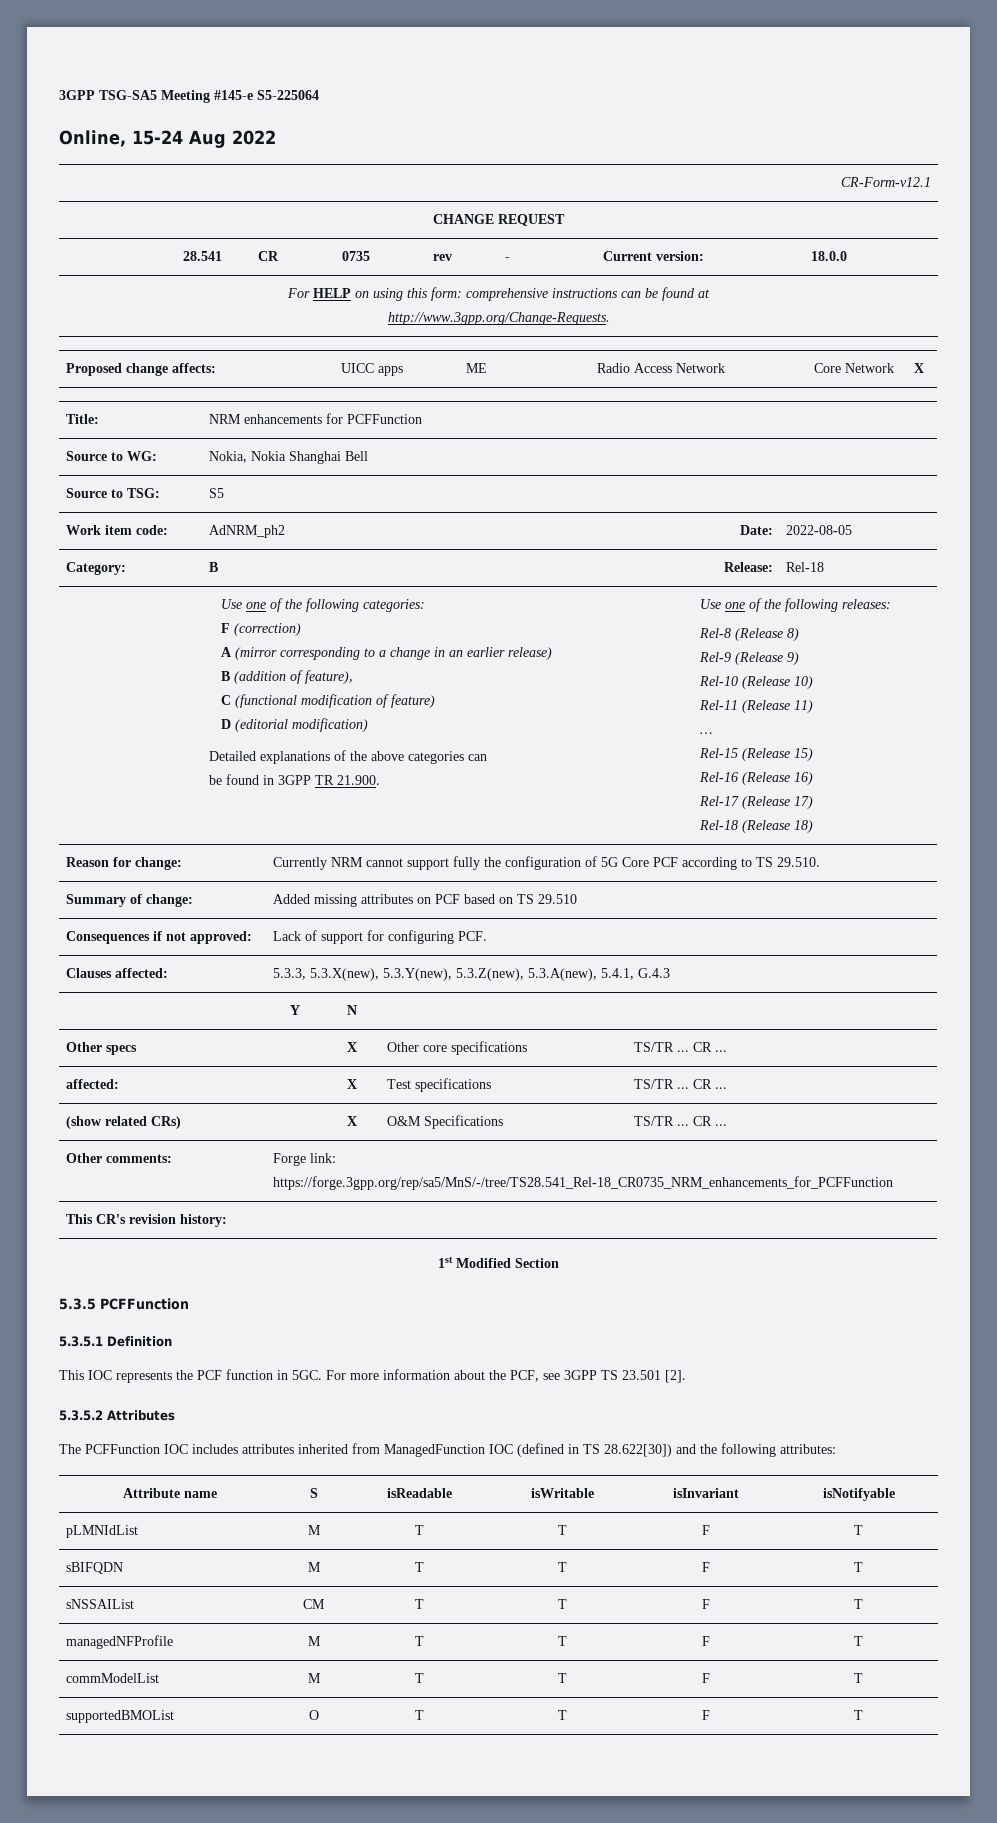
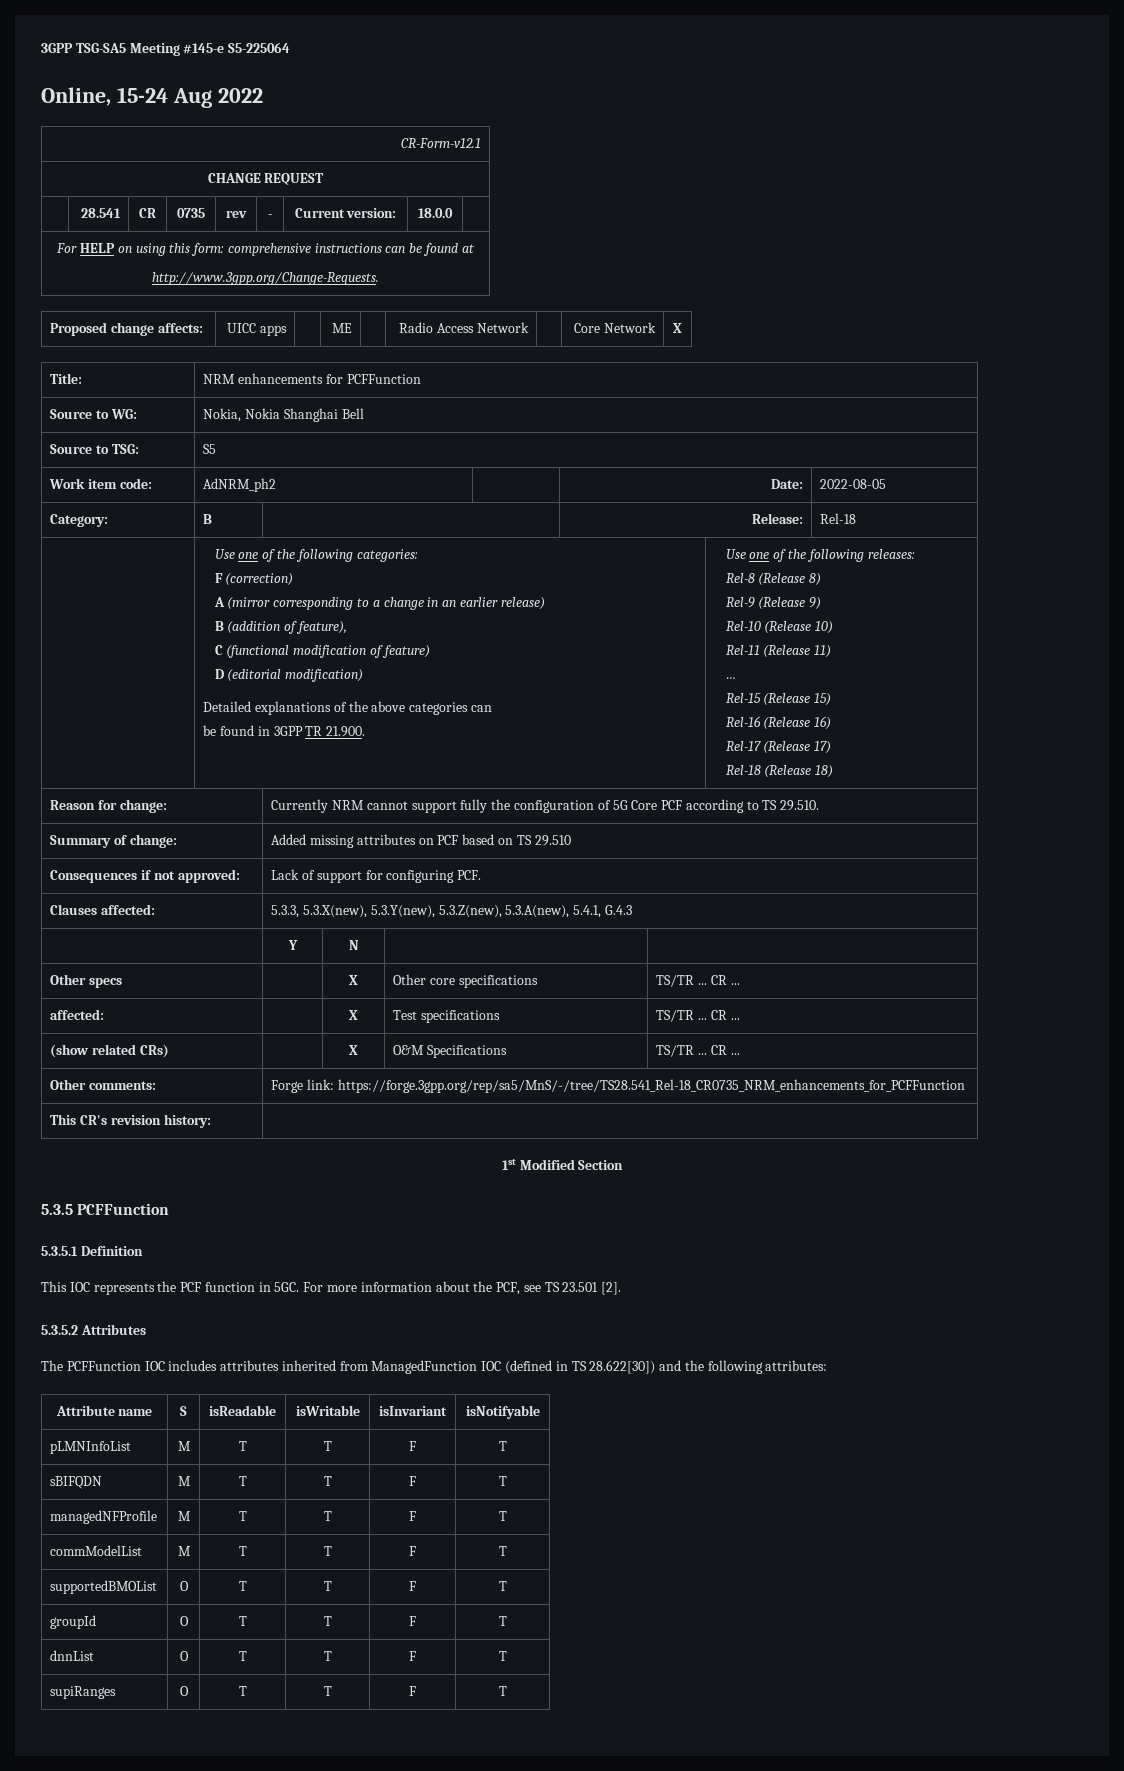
[564,1370,597,1380] 3GPP -> (541, 1288) none
[66,1525,139,1538] pLMNIdList -> [50,1441,132,1454] pLMNInfoList
[66,1599,135,1609] [303,1599,325,1609] [414,1599,424,1609] [557,1599,567,1609] [702,1599,710,1609] [854,1599,863,1609] // sNSSAIList | CM | T | T | F | T -> (507, 1481) none
(863, 1715) none -> [50,1615,97,1629] [179,1616,189,1626] [238,1616,247,1626] [323,1616,332,1626] [409,1616,416,1626] [498,1616,507,1626] [50,1650,95,1661] [179,1651,189,1661] [238,1651,247,1661] [323,1651,332,1661] [409,1651,416,1661] [498,1651,507,1661] [50,1686,117,1699] [179,1686,189,1696] [238,1686,247,1696] [323,1686,332,1696] [409,1686,416,1696] [498,1686,507,1696] // groupId | O | T | T | F | T // dnnList | O | T | T | F | T // supiRanges | O | T | T | F | T

